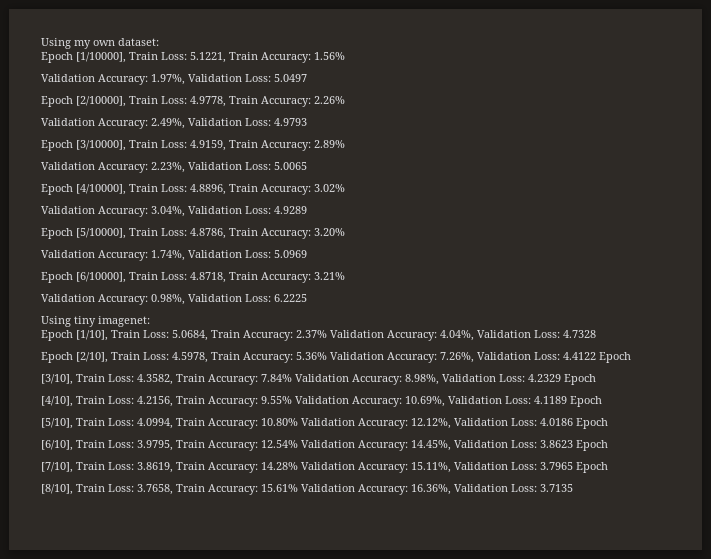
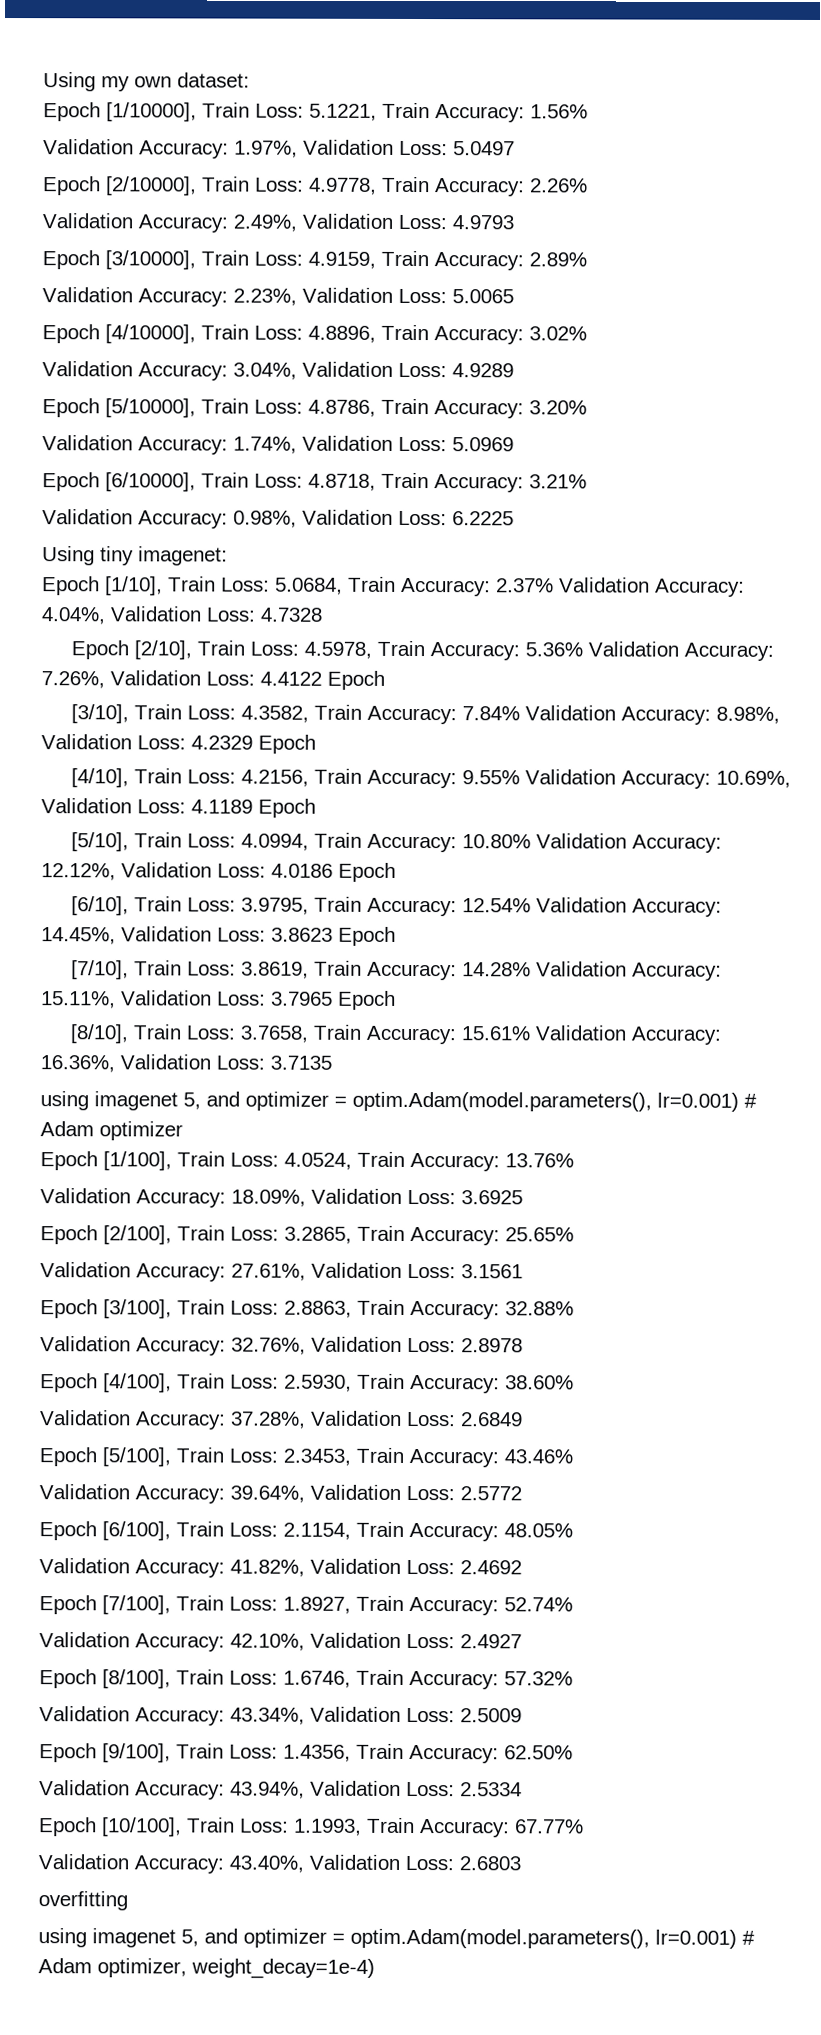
(573, 488) none -> [40,1091,757,1112] [40,1121,183,1141] [40,1151,574,1172] [40,1188,523,1208] [40,1225,574,1246] [40,1262,523,1282] [40,1299,574,1320] [40,1336,523,1356] [40,1373,574,1394] [40,1410,523,1430] [39,1447,573,1468] [39,1484,522,1504] [39,1521,573,1542] [39,1558,522,1578] [39,1595,573,1616] [39,1632,522,1652] [39,1669,573,1690] [39,1706,522,1726] [39,1743,573,1764] [39,1780,522,1800] [38,1817,584,1838] [38,1854,521,1874] [38,1891,128,1911] [38,1928,755,1949] [38,1958,375,1979] // using imagenet 5, and optimizer = optim.Adam(model.parameters(), lr=0.001) # Adam optimizer // Epoch [1/100], Train Loss: 4.0524, Train Accuracy: 13.76% // Validation Accuracy: 18.09%, Validation Loss: 3.6925 // Epoch [2/100], Train Loss: 3.2865, Train Accuracy: 25.65% // Validation Accuracy: 27.61%, Validation Loss: 3.1561 // Epoch [3/100], Train Loss: 2.8863, Train Accuracy: 32.88% // Validation Accuracy: 32.76%, Validation Loss: 2.8978 // Epoch [4/100], Train Loss: 2.5930, Train Accuracy: 38.60% // Validation Accuracy: 37.28%, Validation Loss: 2.6849 // Epoch [5/100], Train Loss: 2.3453, Train Accuracy: 43.46% // Validation Accuracy: 39.64%, Validation Loss: 2.5772 // Epoch [6/100], Train Loss: 2.1154, Train Accuracy: 48.05% // Validation Accuracy: 41.82%, Validation Loss: 2.4692 // Epoch [7/100], Train Loss: 1.8927, Train Accuracy: 52.74% // Validation Accuracy: 42.10%, Validation Loss: 2.4927 // Epoch [8/100], Train Loss: 1.6746, Train Accuracy: 57.32% // Validation Accuracy: 43.34%, Validation Loss: 2.5009 // Epoch [9/100], Train Loss: 1.4356, Train Accuracy: 62.50% // Validation Accuracy: 43.94%, Validation Loss: 2.5334 // Epoch [10/100], Train Loss: 1.1993, Train Accuracy: 67.77% // Validation Accuracy: 43.40%, Validation Loss: 2.6803 // overfitting // using imagenet 5, and optimizer = optim.Adam(model.parameters(), lr=0.001) # Adam optimizer, weight_decay=1e-4)

